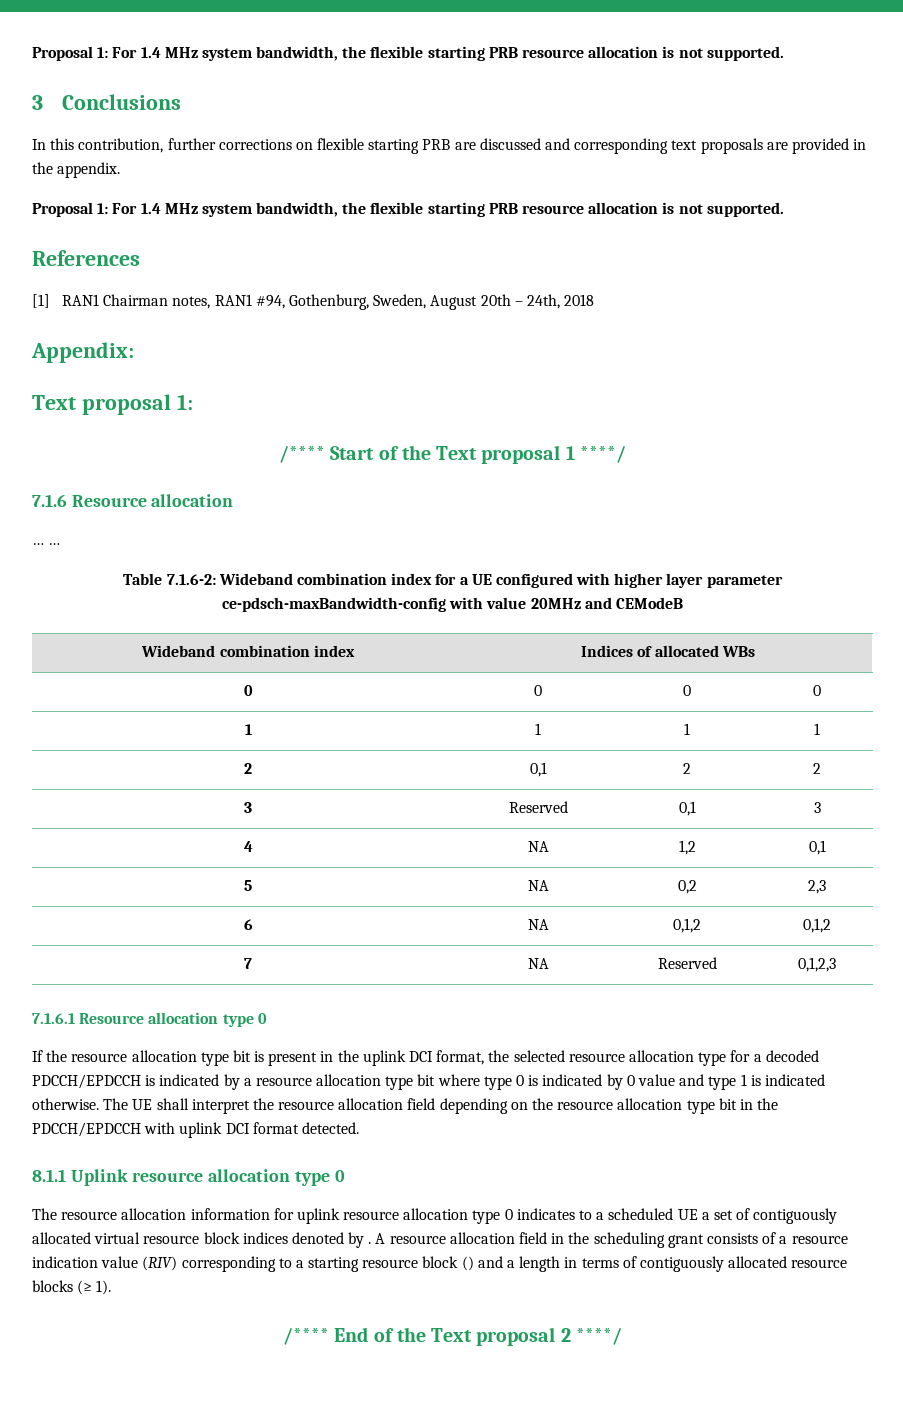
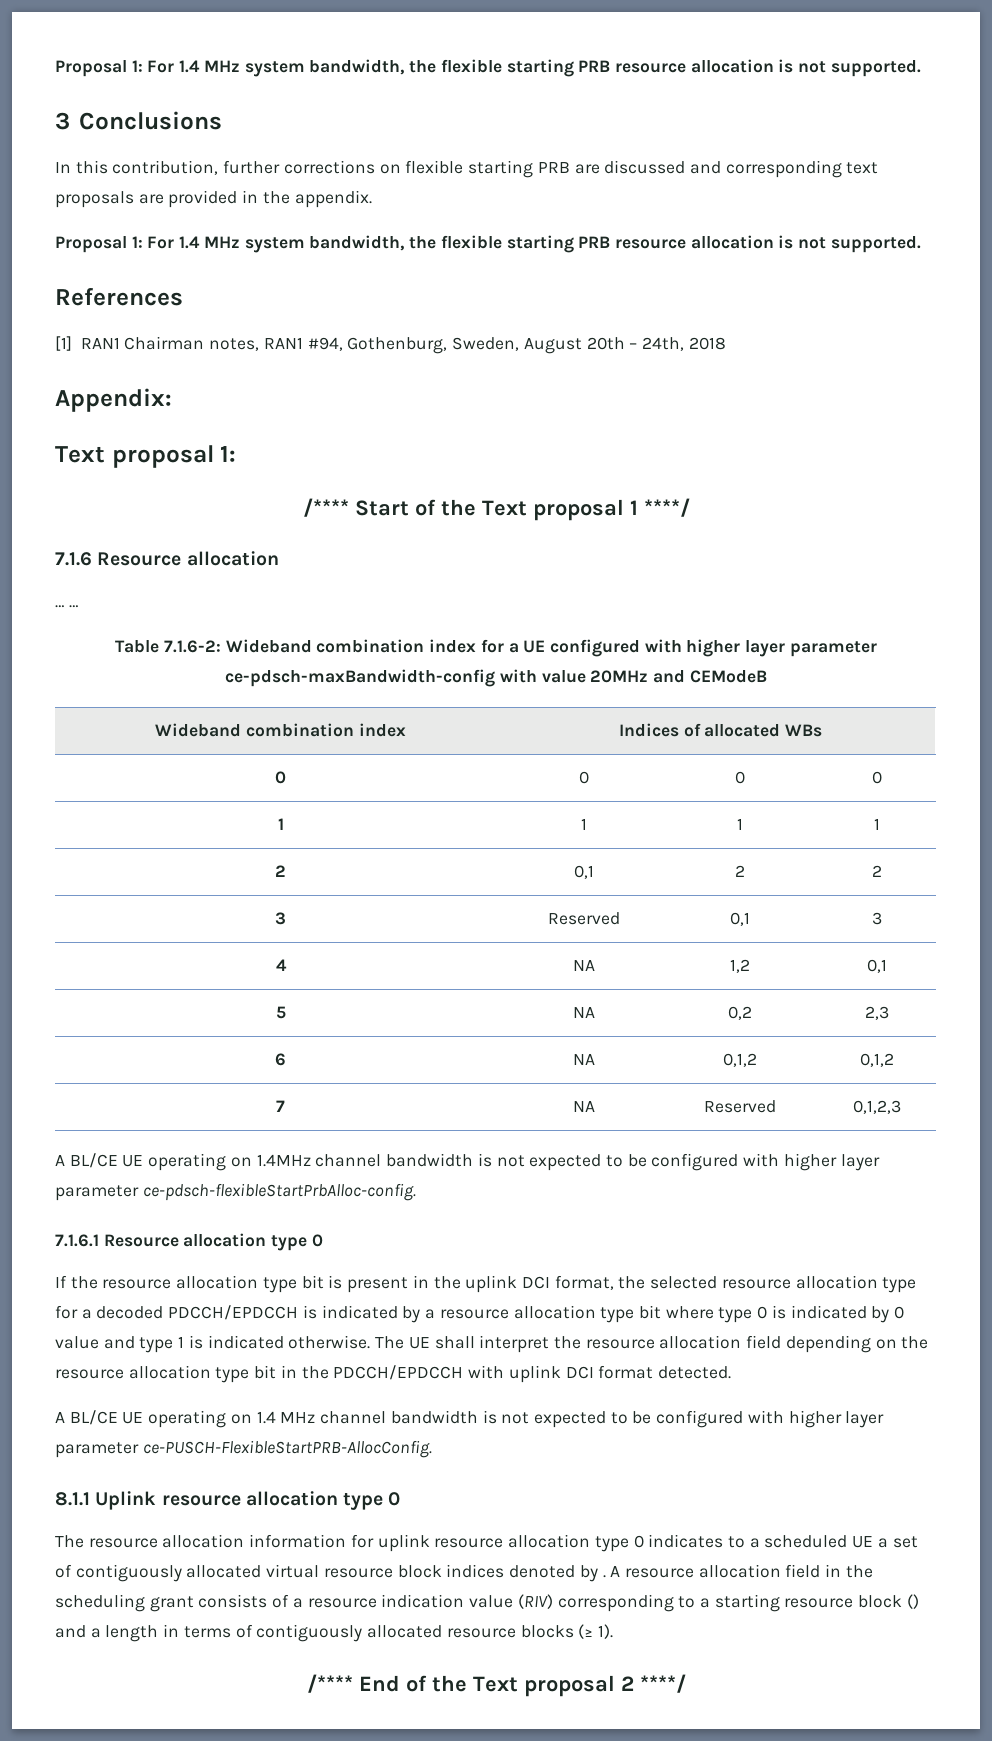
(836, 964) none -> [55,1153,880,1171] [55,1183,416,1201] // A BL/CE UE operating on 1.4MHz channel bandwidth is not expected to be configured with higher layer parameter ce-pdsch-flexibleStartPrbAlloc-config.
(359, 1128) none -> [55,1410,885,1428] [55,1440,432,1458] // A BL/CE UE operating on 1.4 MHz channel bandwidth is not expected to be configured with higher layer parameter ce-PUSCH-FlexibleStartPRB-AllocConfig.

